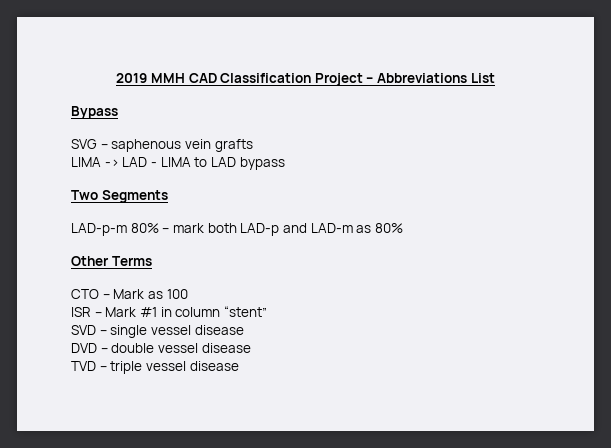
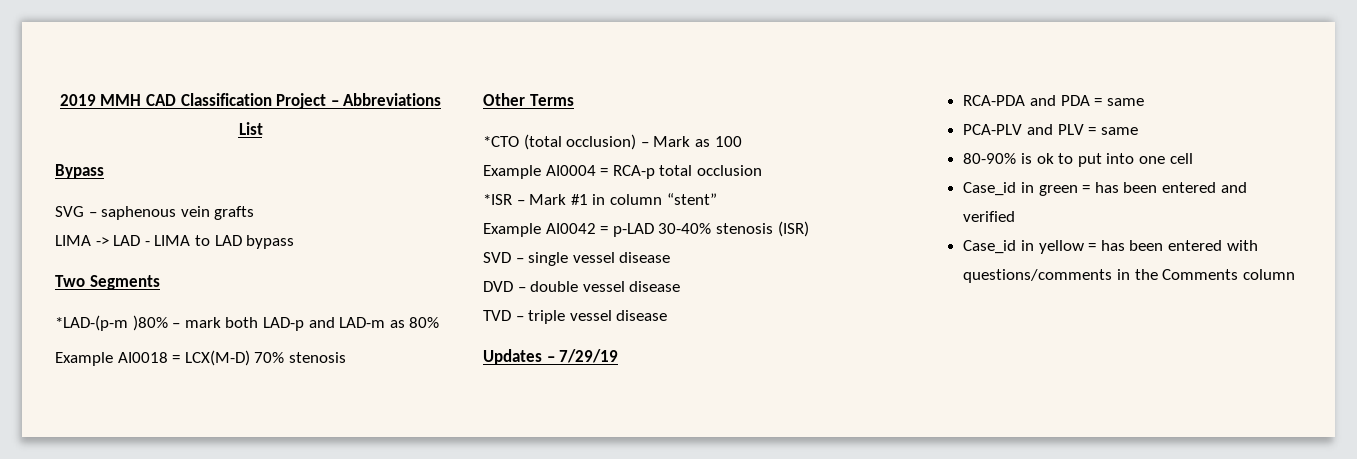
[71,223,159,236] LAD-p-m 80% -> [55,315,168,331] *LAD-(p-m )80%
(403, 228) none -> [55,350,346,366] // Example AI0018 = LCX(M-D) 70% stenosis
[71,289,99,299] CTO -> [483,134,637,150] *CTO (total occlusion)
[71,307,91,317] ISR -> [483,165,762,179] [483,194,512,205] Example AI0004 = RCA-p total occlusion // *ISR
(267, 311) none -> [483,221,809,237] // Example AI0042 = p-LAD 30-40% stenosis (ISR)
(239, 366) none -> [483,349,619,365] [963,95,1144,106] [963,124,1138,135] [963,153,1193,167] [963,182,1247,196] [963,211,1016,222] [963,240,1258,254] [963,269,1295,283] // Updates – 7/29/19 // RCA-PDA and PDA = same // PCA-PLV and PLV = same // 80-90% is ok to put into one cell // Case_id in green = has been entered and verified // Case_id in yellow = has been entered with questions/comments in the Comments column

